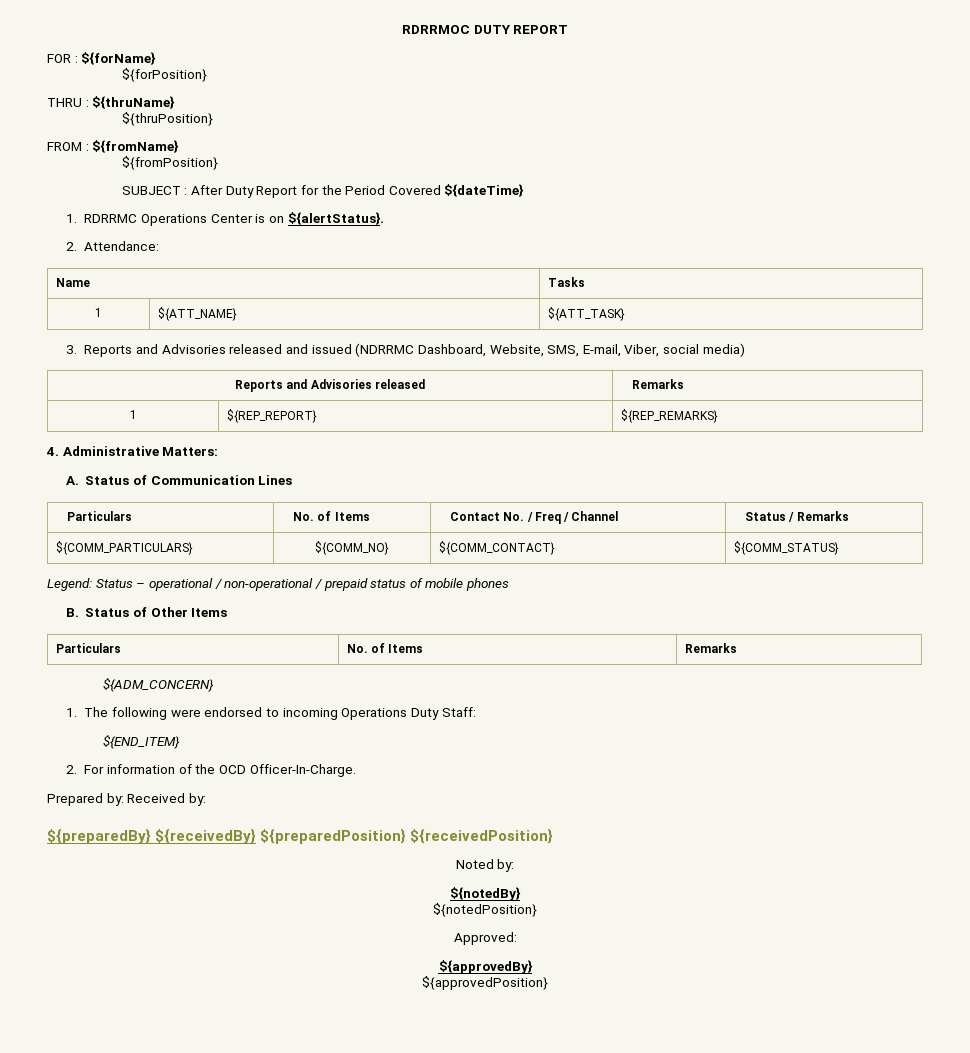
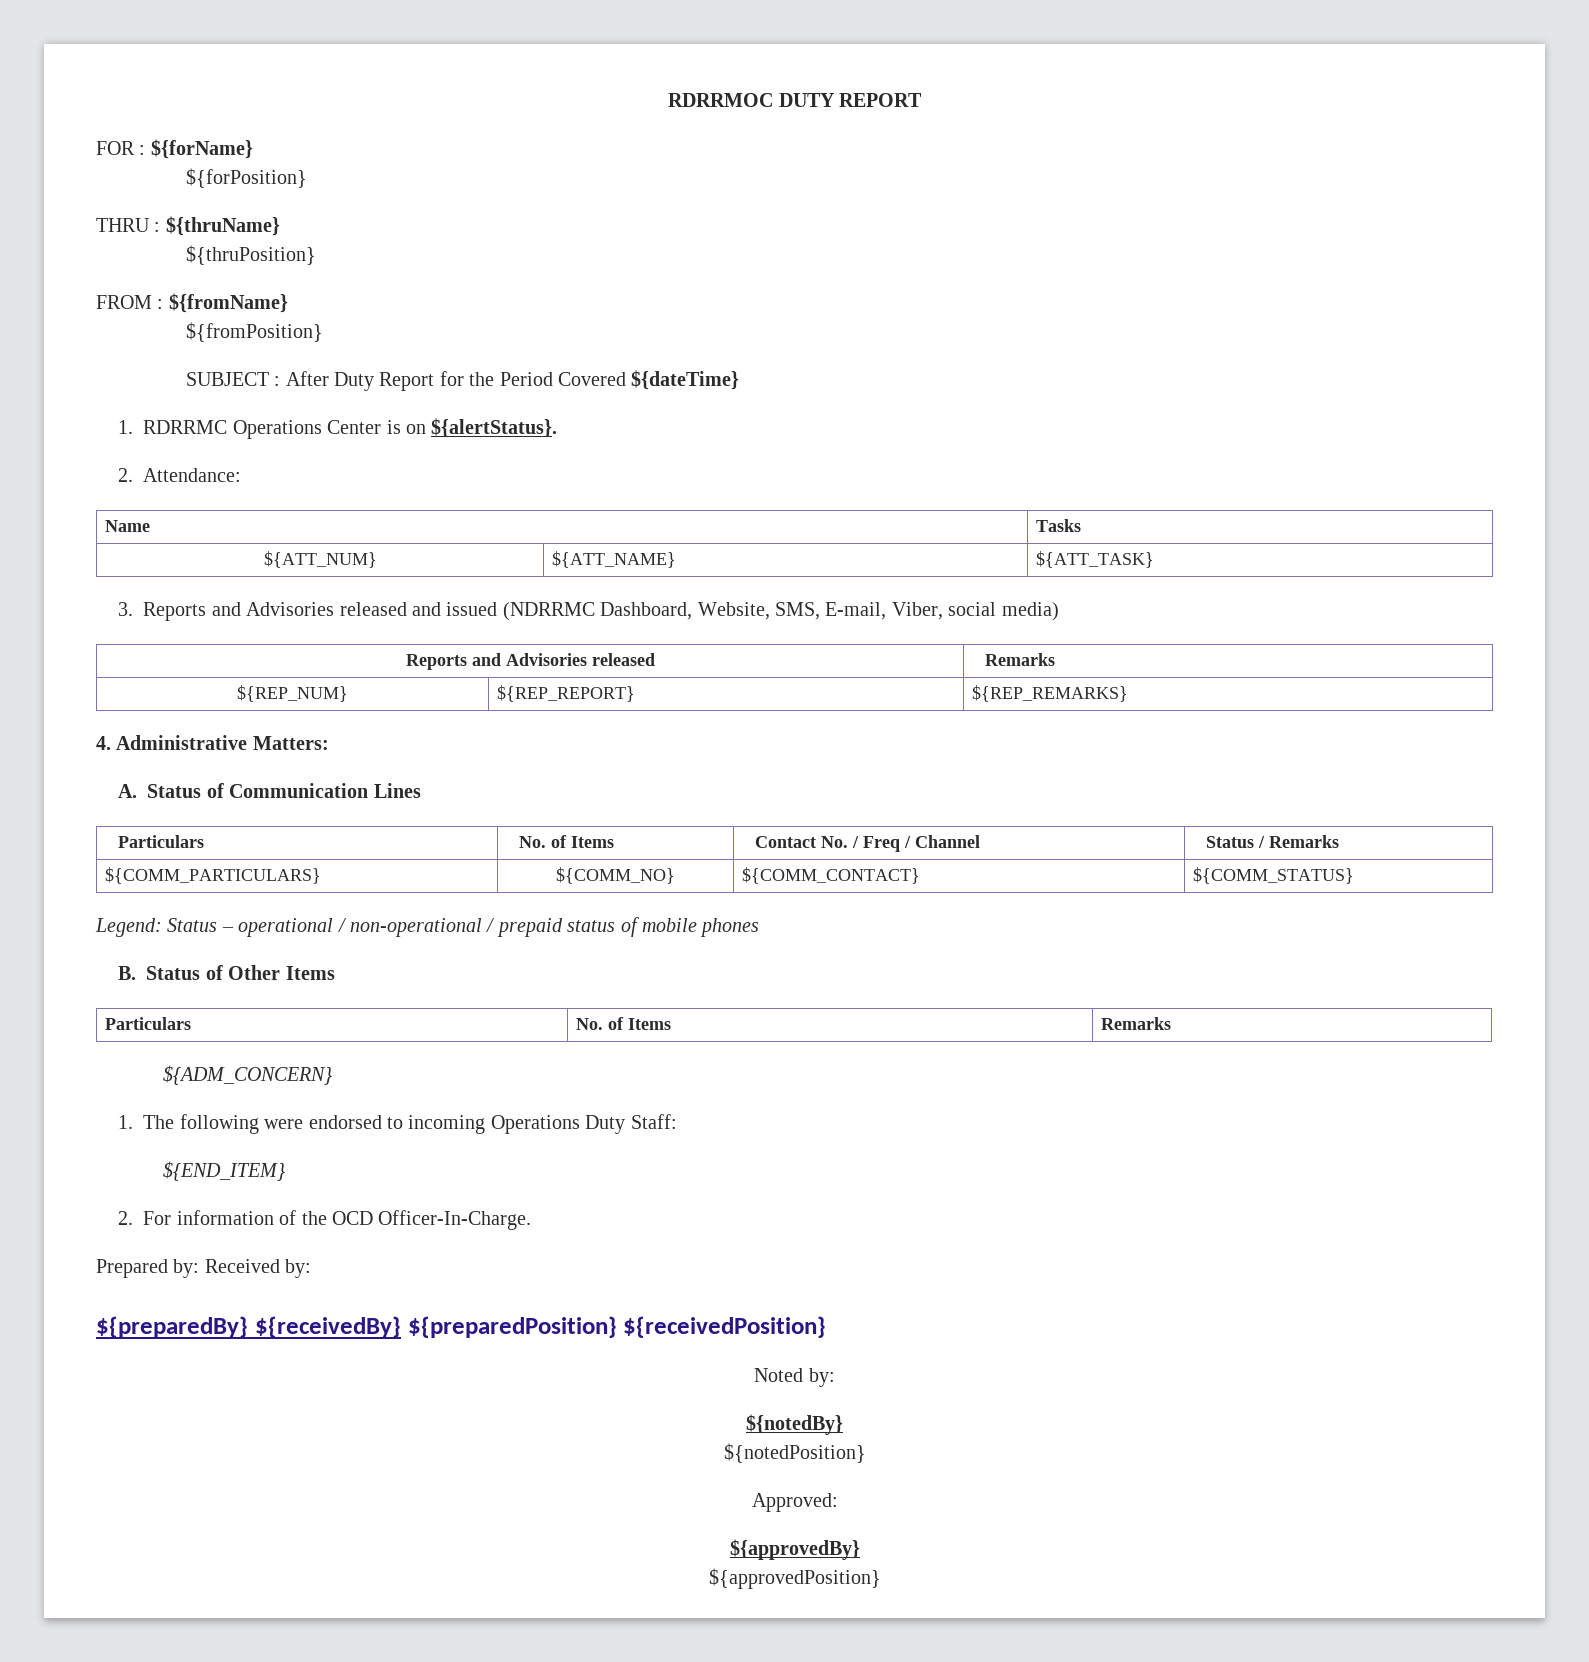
[95,308,102,317] 1 -> [263,551,377,568] ${ATT_NUM}
[129,410,137,419] 1 -> [237,685,348,702] ${REP_NUM}

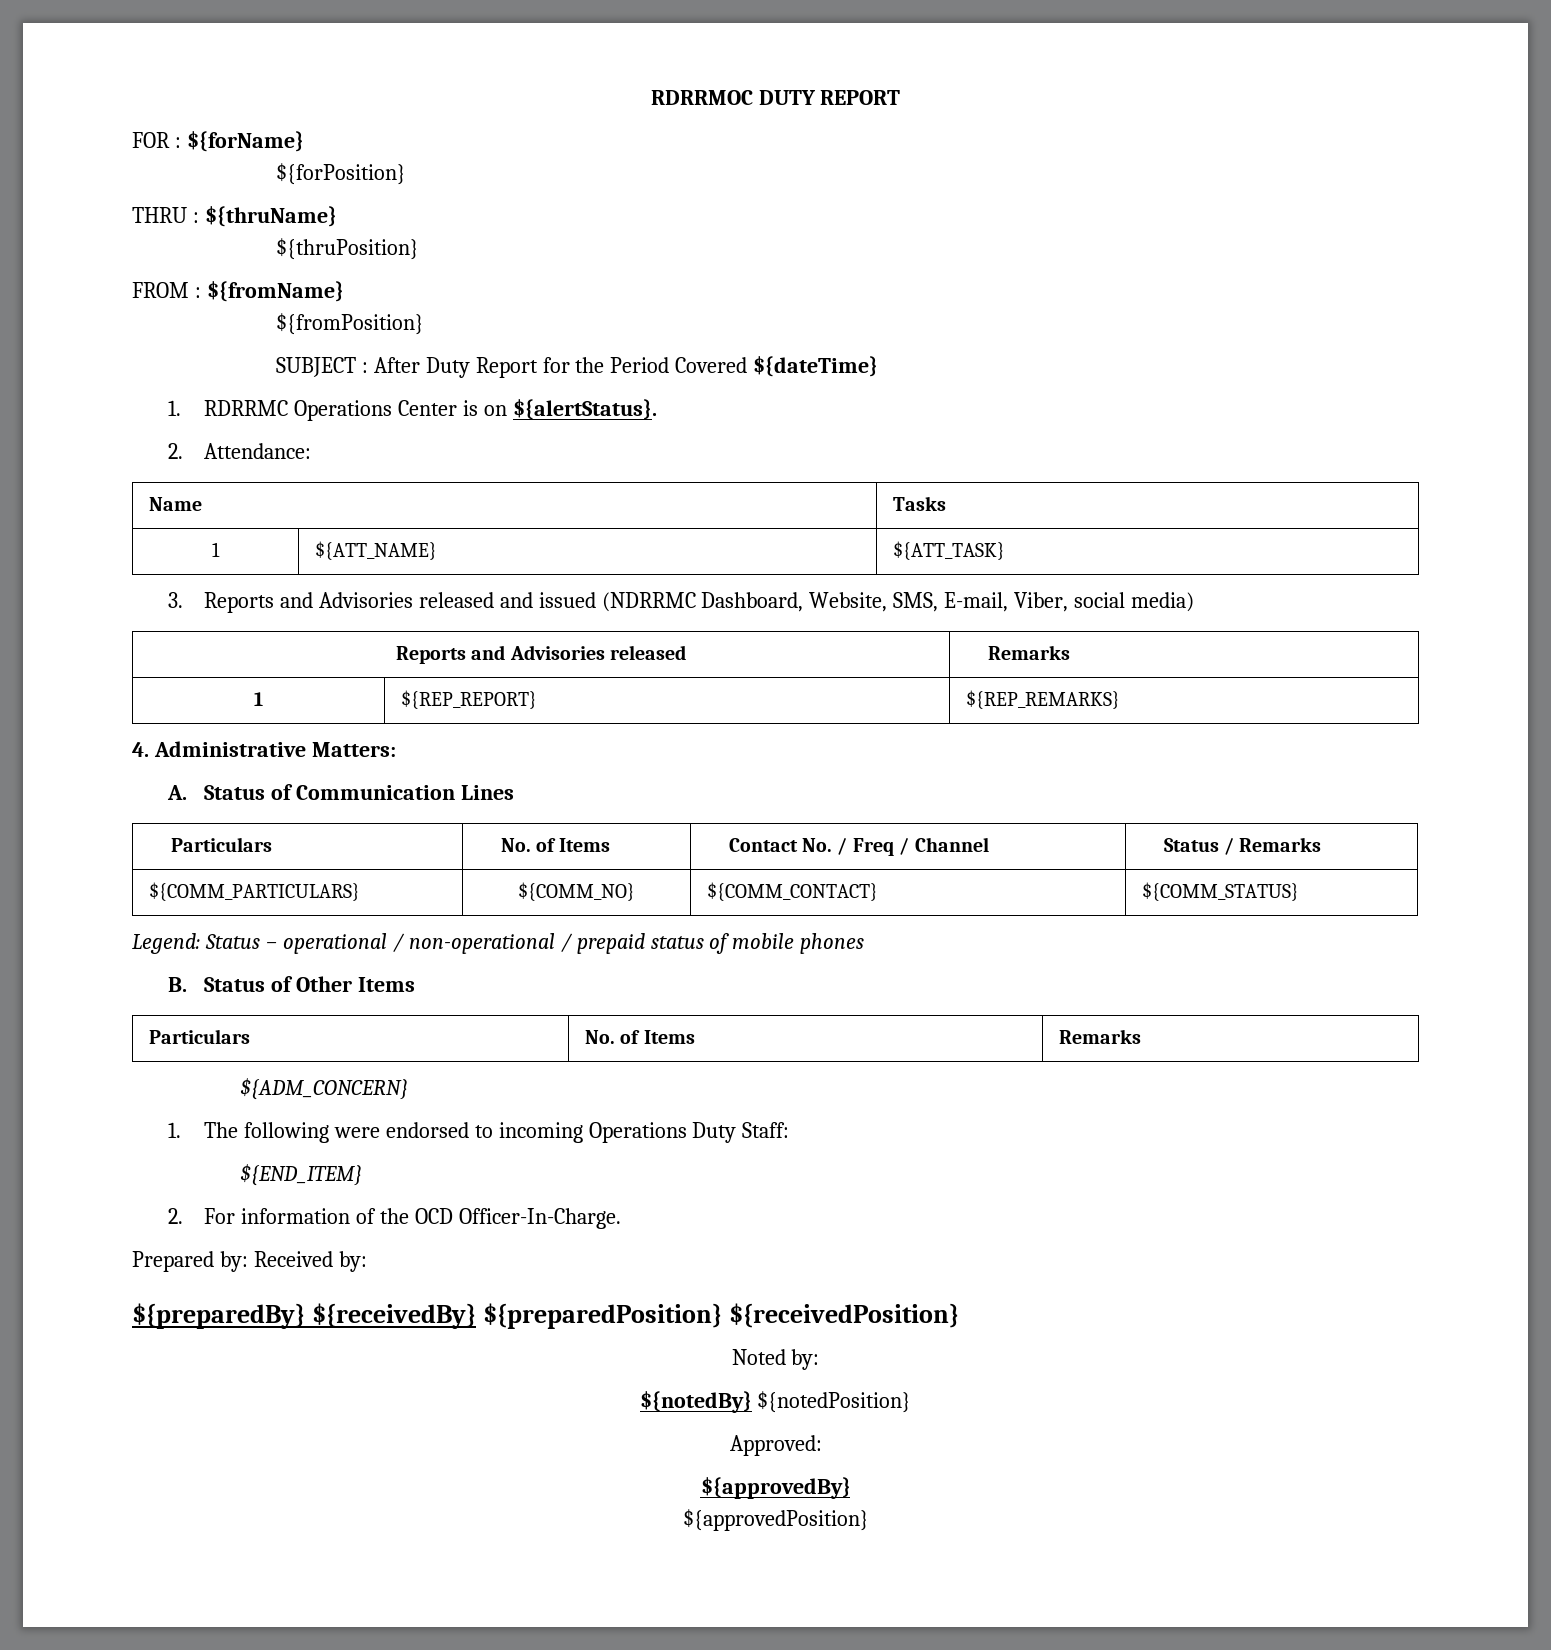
[263,551,377,568] ${ATT_NUM} -> [212,542,220,557] 1
[237,685,348,702] ${REP_NUM} -> [254,692,263,706] 1
(843, 1424) // -> (752, 1402) none

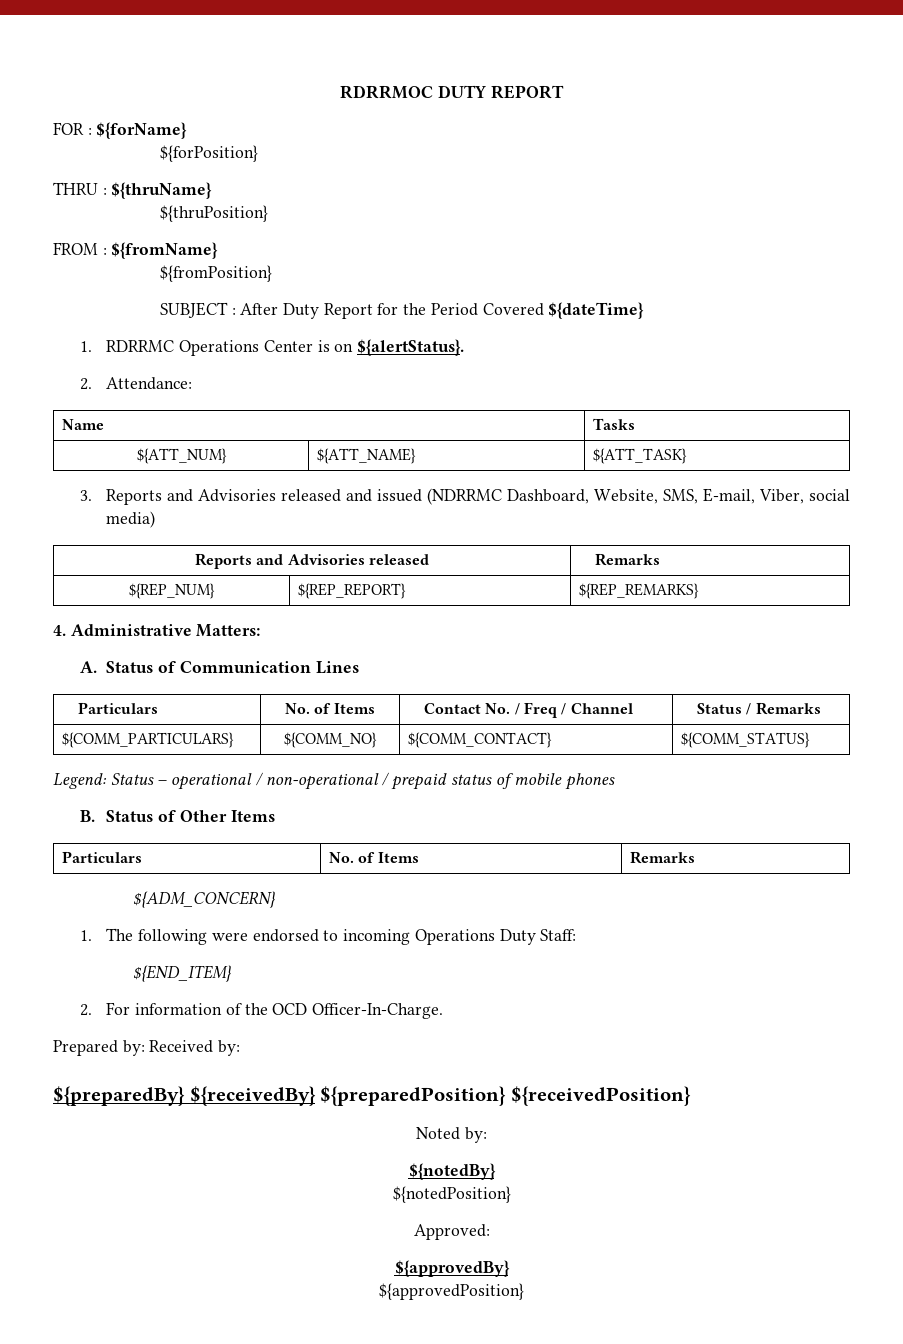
[212,542,220,557] 1 -> [136,448,227,464] ${ATT_NUM}
[254,692,263,706] 1 -> [129,583,215,599] ${REP_NUM}
(752, 1402) none -> (496, 1171) //

